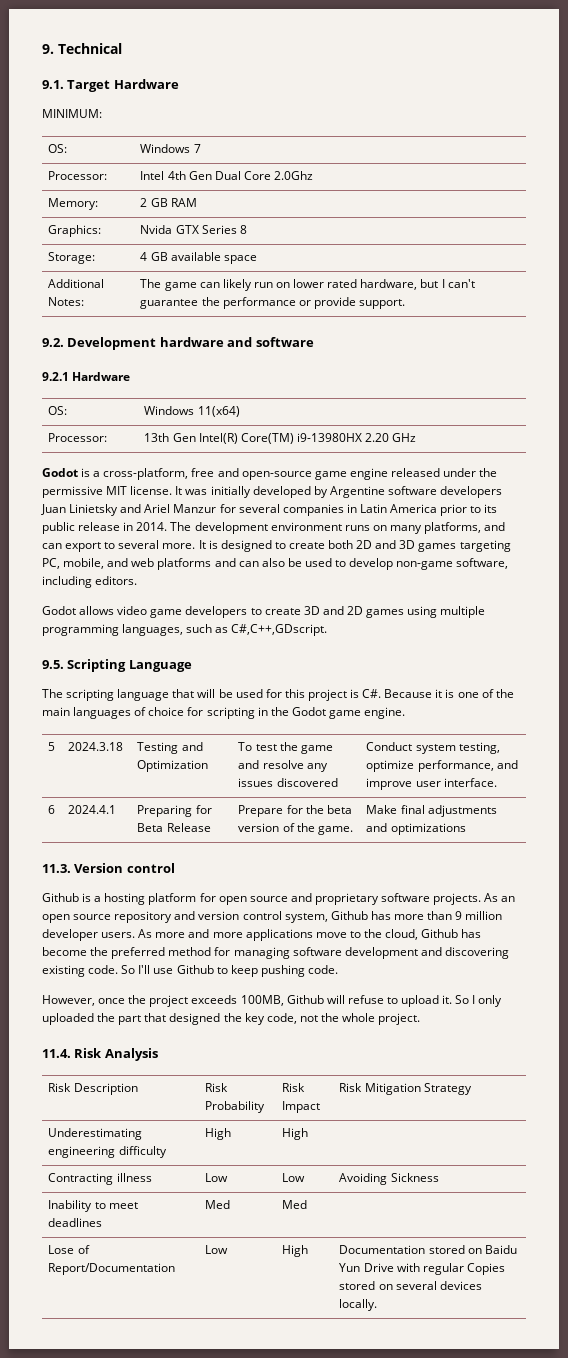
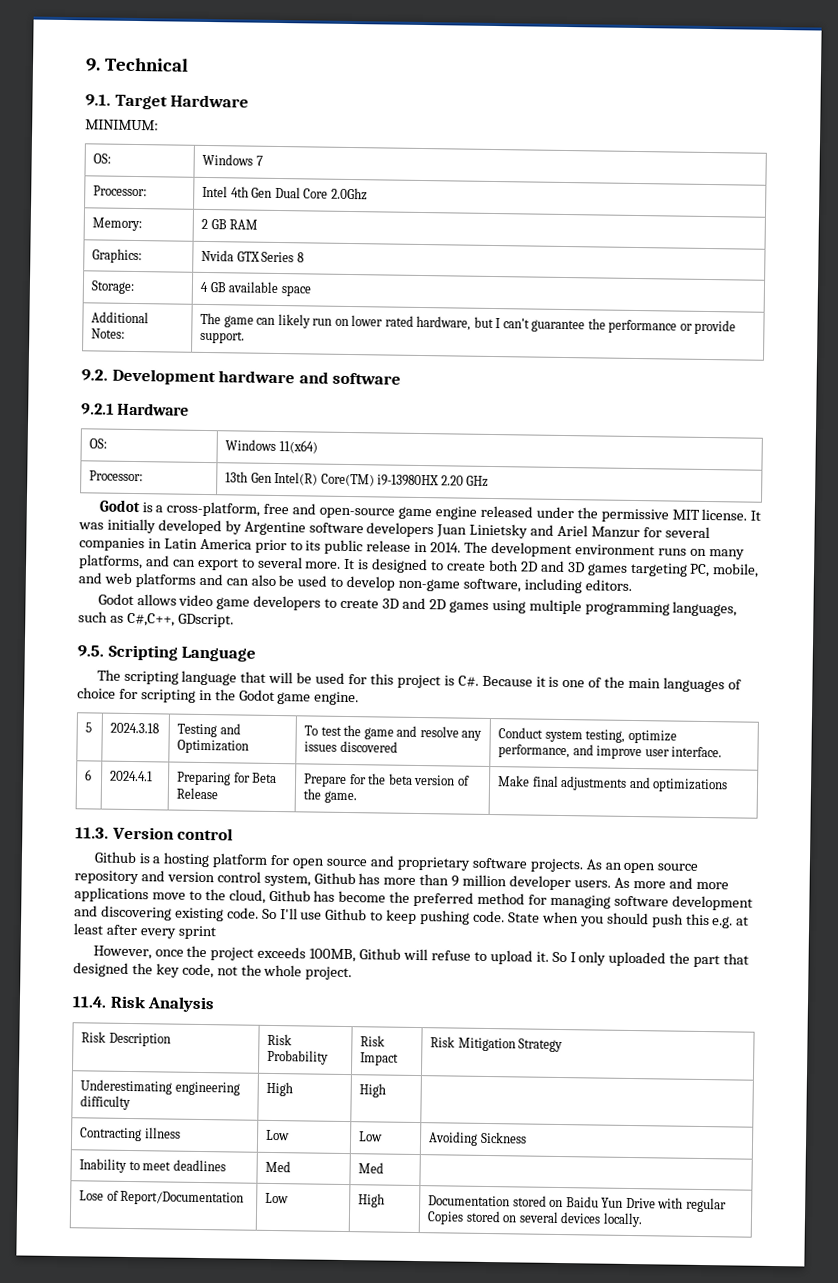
[231,624,328,636] C#,C++,GDscript. -> [126,612,234,628] C#,C++, GDscript.
(338, 969) none -> [507,911,750,929] [73,923,217,940] State when you should push this e.g. at least after every sprint

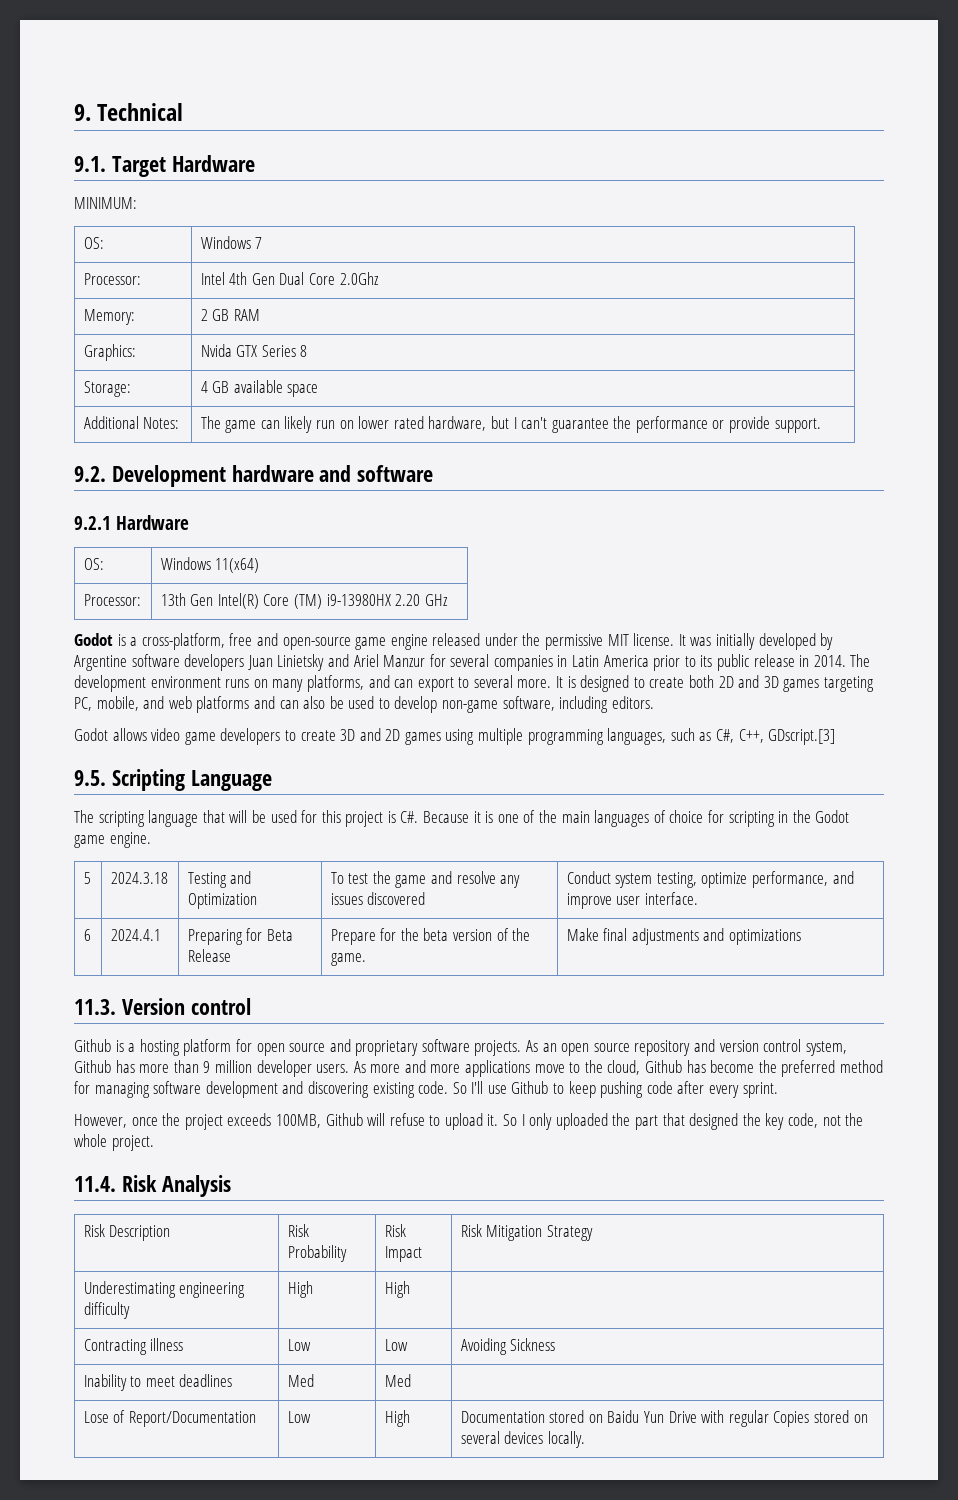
[320,473,375,487] Core(TM) -> [263,594,322,609] Core (TM)
[126,612,234,628] C#,C++, GDscript. -> [716,729,836,745] C#, C++, GDscript.[3]
[473,910,750,929] [73,923,104,935] code. State when you should push this e.g. at least -> [646,1081,673,1094] code
[177,925,217,940] sprint -> [742,1082,778,1098] sprint.

